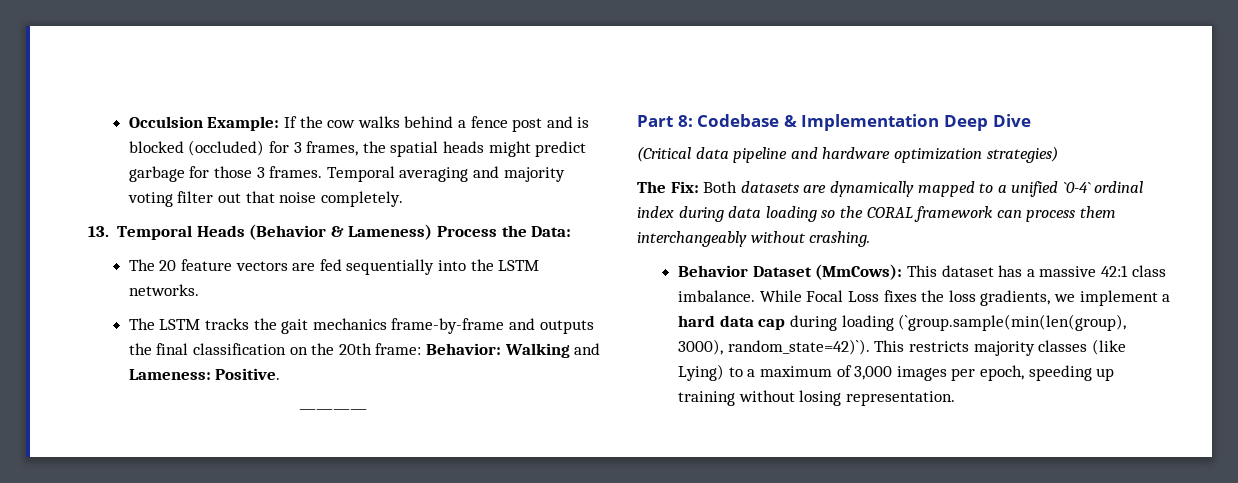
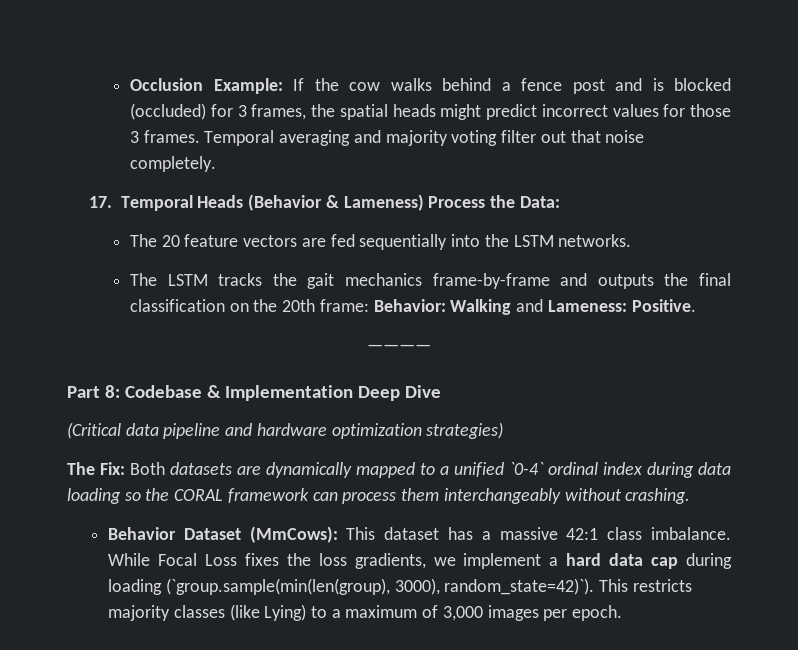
[128,116,203,128] Occulsion -> [129,78,203,91] Occlusion
[128,166,185,182] garbage -> [541,104,659,117] incorrect values
[87,226,109,237] 13. -> [88,196,112,208] 17.
[980,365,1115,381] [678,390,956,406] epoch, speeding up training without losing representation. -> [572,605,623,621] epoch.

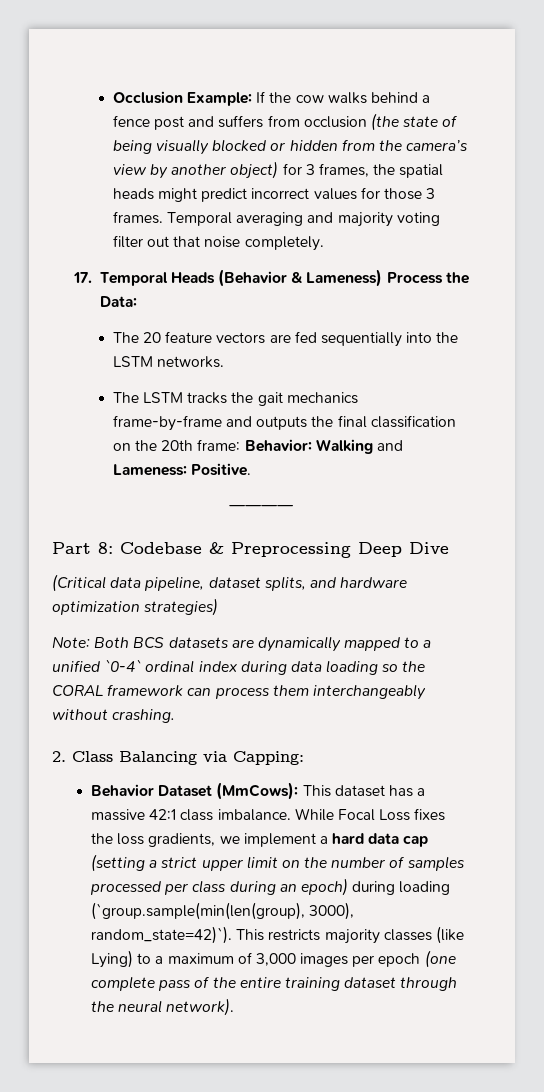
[652,78,731,91] [129,103,206,120] is blocked (occluded) -> [218,113,459,131] [112,139,469,155] [112,161,279,179] suffers from occlusion (the state of being visually blocked or hidden from the camera’s view by another object)
[224,385,353,401] Implementation -> [231,542,351,558] Preprocessing
[163,423,221,439] pipeline -> [144,576,306,591] pipeline, dataset splits,
[67,462,165,475] The Fix: Both -> [52,636,165,649] Note: Both BCS
(691, 496) none -> [52,751,304,765] // 2. Class Balancing via Capping:
(679, 563) none -> [90,854,465,872] [89,878,348,896] (setting a strict upper limit on the number of samples processed per class during an epoch)
[572,605,623,621] epoch. -> [378,950,456,968] [90,976,458,991] [90,998,235,1016] epoch (one complete pass of the entire training dataset through the neural network).

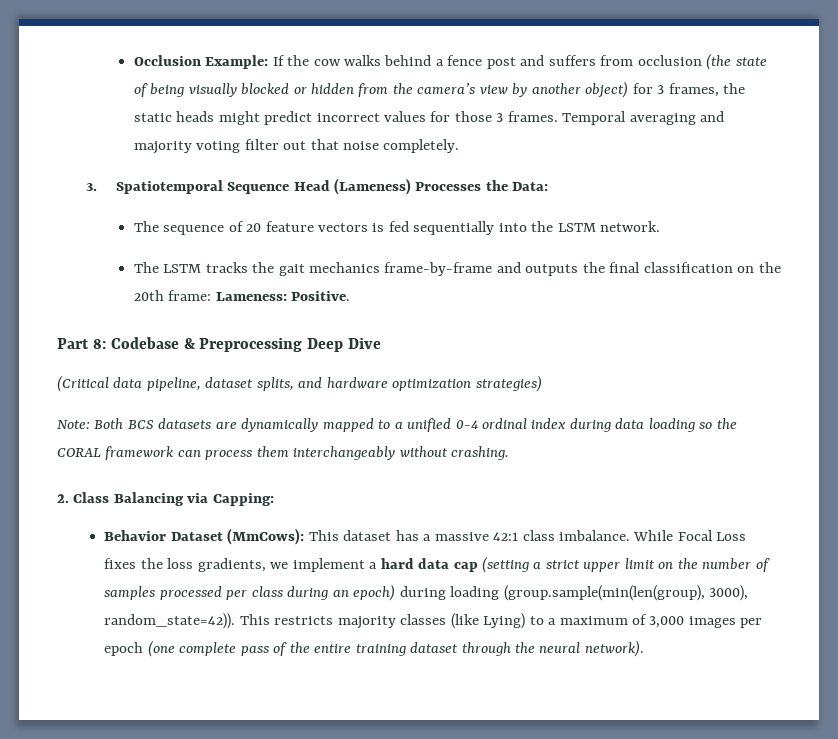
[399,164,444,178] spatial -> [133,113,172,122] static
[72,269,443,287] 17. Temporal Heads (Behavior & Lameness) Process -> [86,178,482,195] 3. Spatiotemporal Sequence Head (Lameness) Processes
(139, 337) none -> [163,221,244,235] sequence of
[269,334,291,343] are -> [372,223,385,232] is
[157,356,225,368] networks. -> [600,221,661,232] network.
[244,439,404,454] Behavior: Walking and -> (212, 295) none
[228,505,293,511] // ———— -> (351, 296) none
[104,659,142,672] `0-4` -> [455,420,478,429] 0-4
[90,902,355,920] [90,926,232,944] (`group.sample(min(len(group), 3000), random_state=42)`). -> [503,585,749,601] [104,613,236,629] (group.sample(min(len(group), 3000), random_state=42)).

